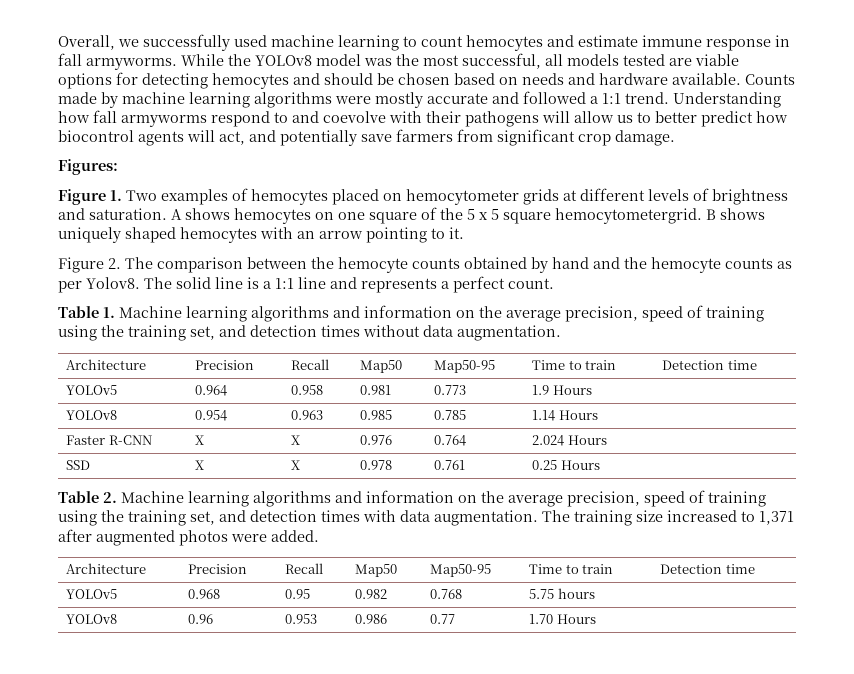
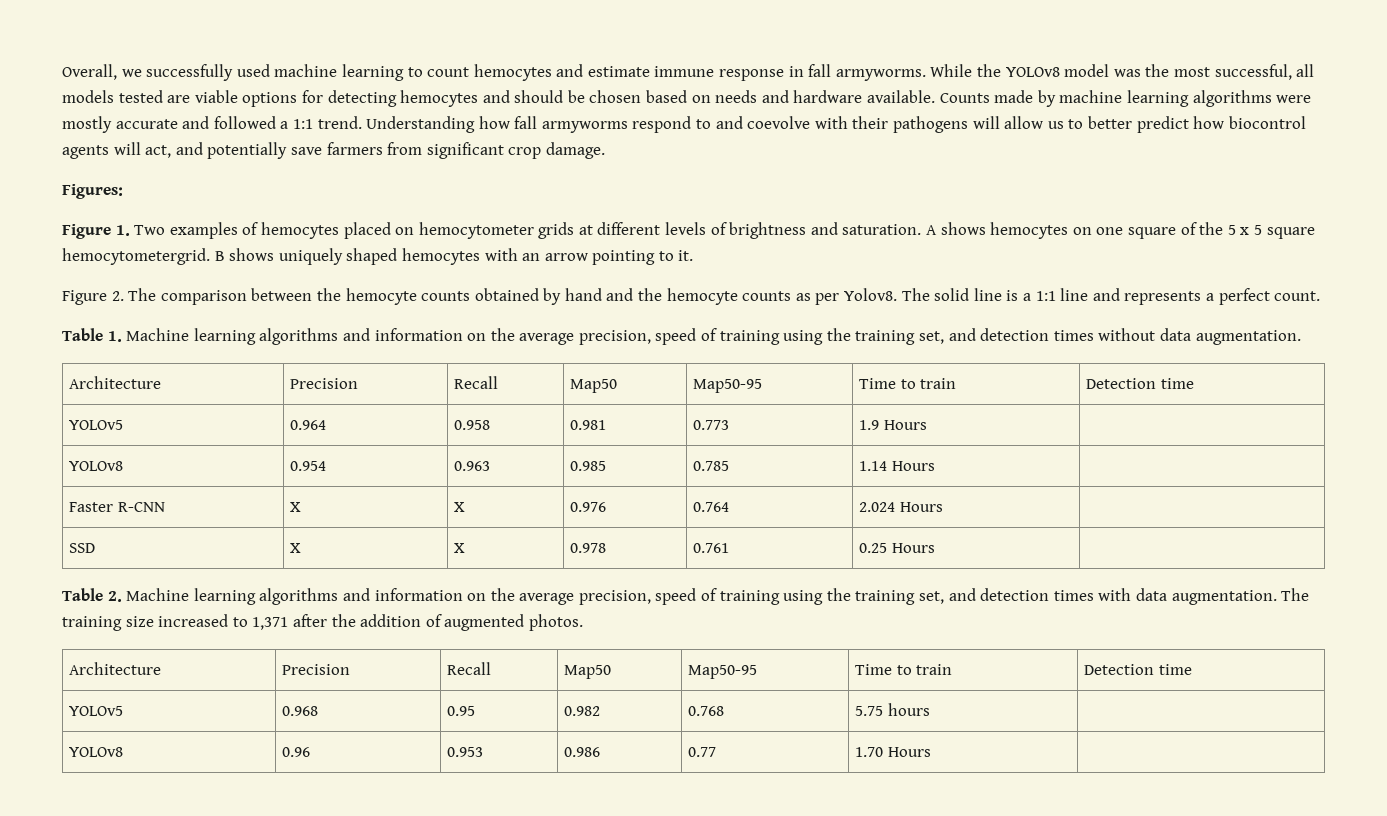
[96,530,319,546] augmented photos were added. -> [331,614,583,631] the addition of augmented photos.

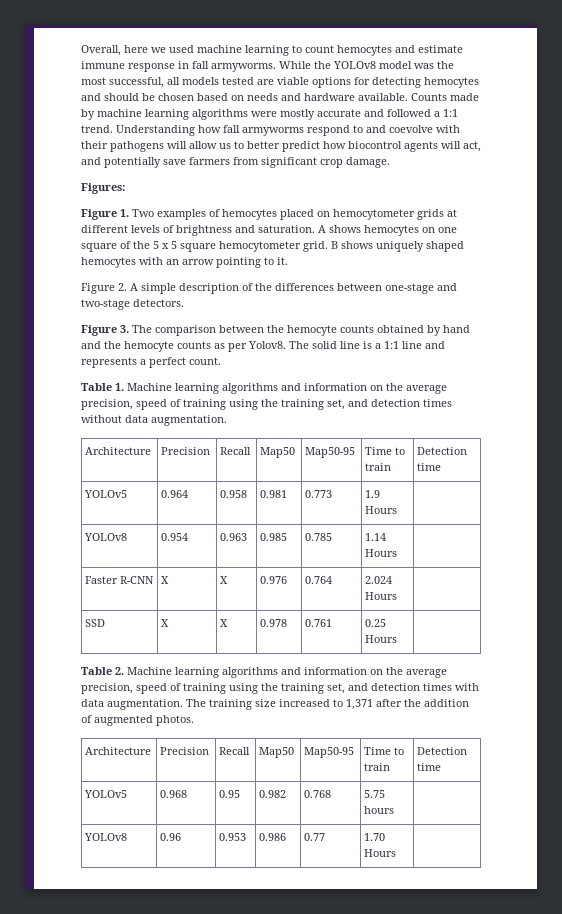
[121,64,234,81] we successfully -> [124,45,166,53] here we
[62,248,210,265] hemocytometergrid. -> [219,241,328,252] hemocytometer grid.
(124, 296) none -> [130,283,457,294] [81,299,184,310] [81,325,129,336] A simple description of the differences between one-stage and two-stage detectors. // Figure 3.

